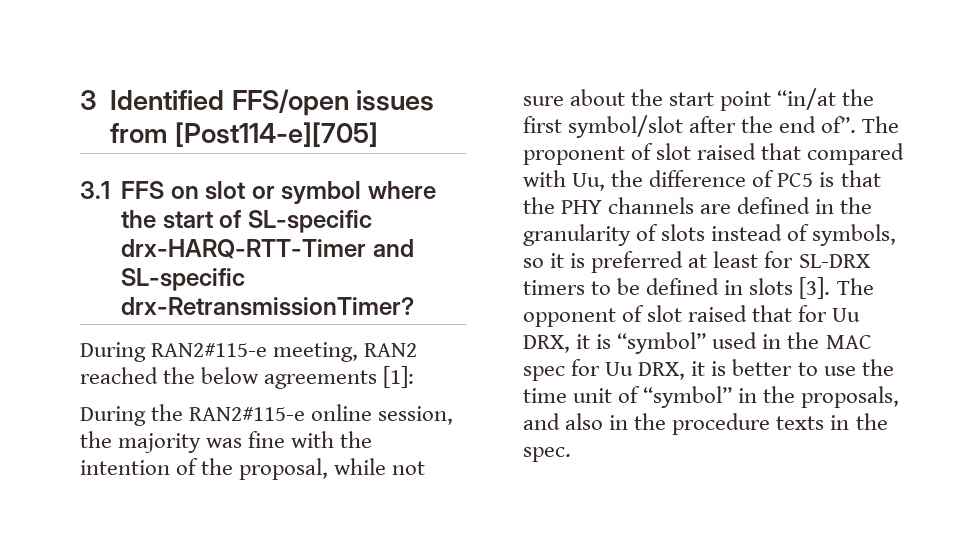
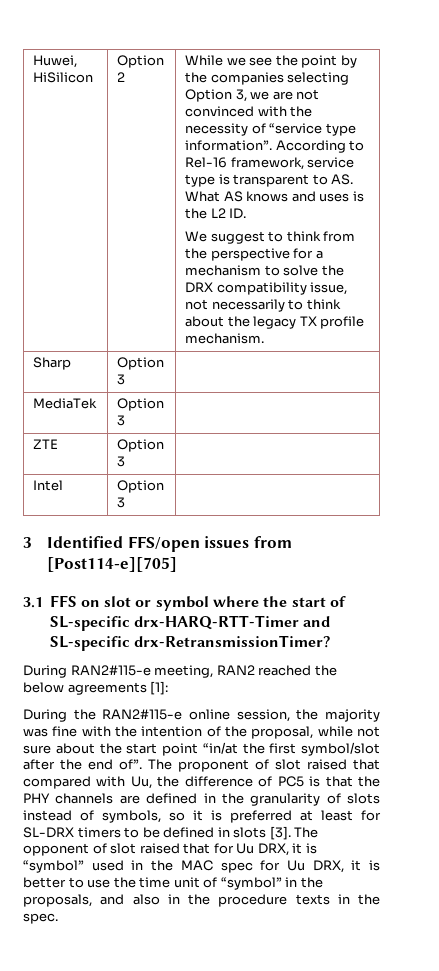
(80, 100) none -> [32,55,77,68] [32,72,93,83] [116,55,164,68] [116,72,125,82] [184,55,357,68] [184,72,350,85] [184,89,320,102] [184,106,313,117] [184,123,356,136] [184,140,365,153] [184,157,355,170] [184,174,354,187] [184,191,364,202] [184,208,247,219] [184,231,356,244] [184,248,323,261] [184,265,344,276] [184,282,348,295] [184,299,341,312] [184,316,365,329] [184,333,264,344] [32,357,71,370] [116,357,164,370] [116,374,125,385] [32,398,97,409] [116,398,164,411] [116,415,125,426] [32,439,58,449] [116,439,164,452] [116,456,125,467] [32,480,63,491] [116,480,164,493] [116,497,125,508] Huwei, HiSilicon | Option 2 | While we see the point by the companies selecting Option 3, we are not convinced with the necessity of “service type information”. According to Rel-16 framework, service type is transparent to AS. What AS knows and uses is the L2 ID. // We suggest to think from the perspective for a mechanism to solve the DRX compatibility issue, not necessarily to think about the legacy TX profile mechanism. // Sharp | Option 3 | // MediaTek | Option 3 | // ZTE | Option 3 | // Intel | Option 3 | //

